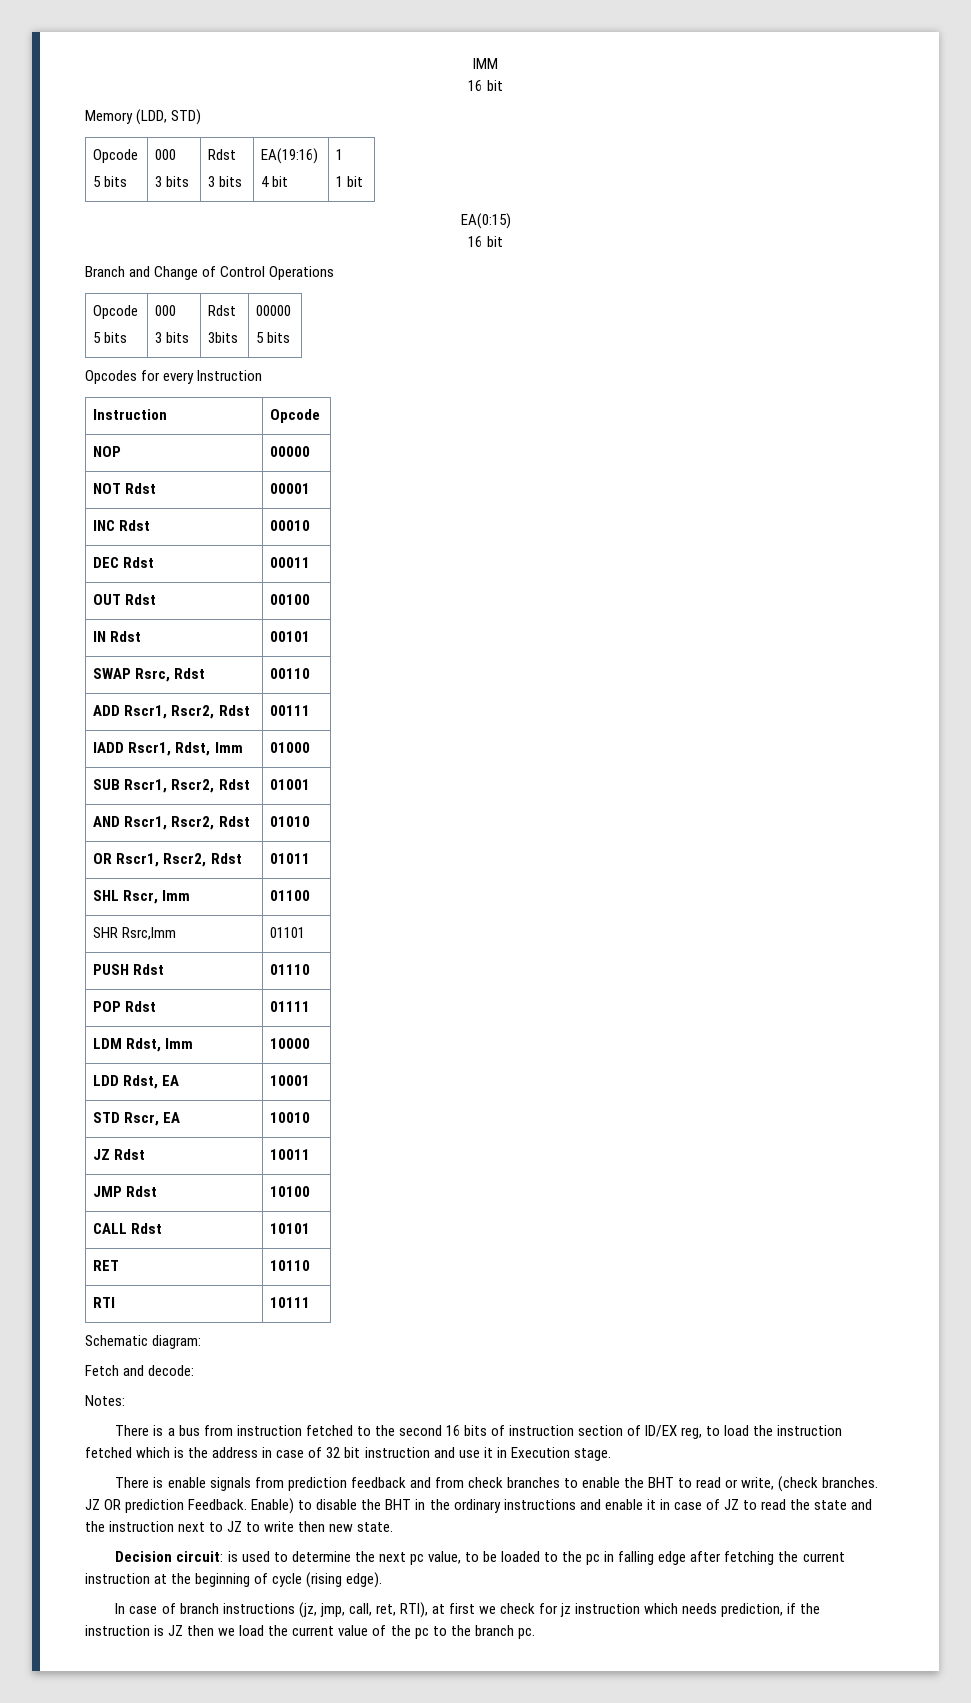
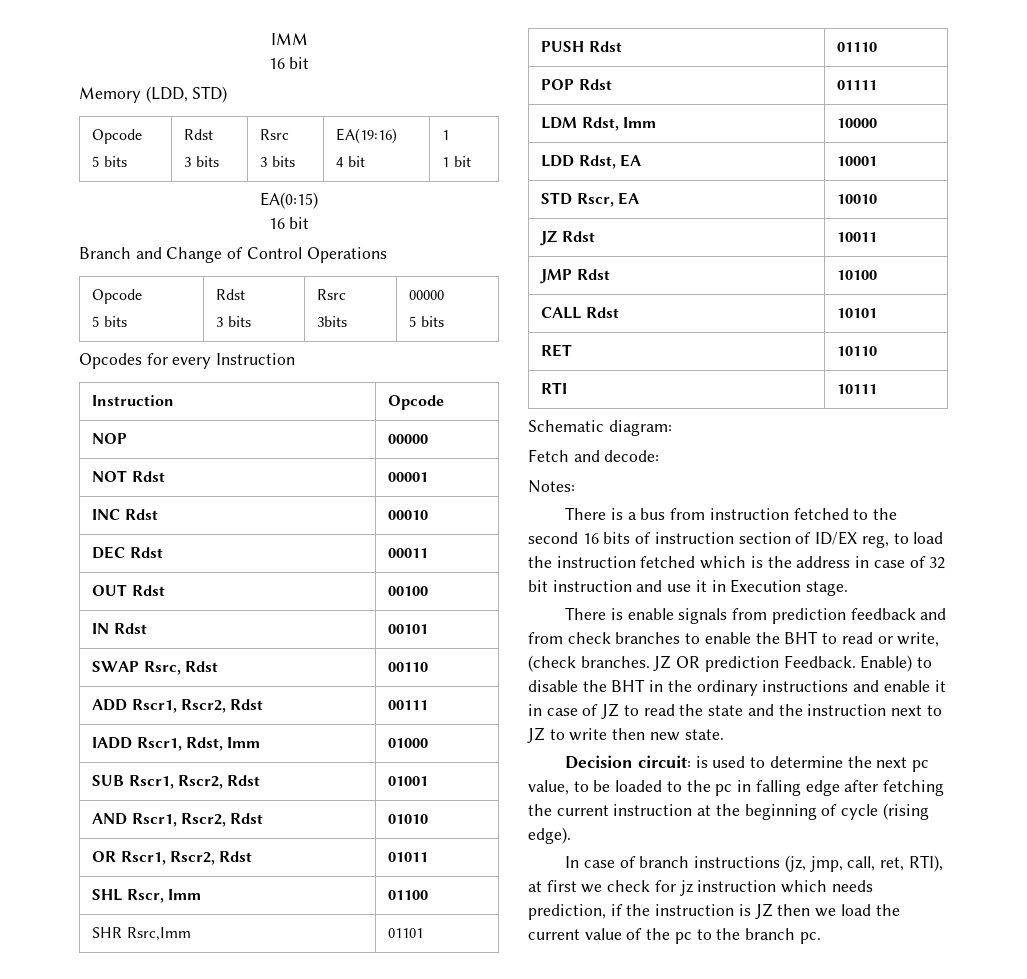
[155,149,177,160] [155,176,190,187] [208,149,237,160] 000 // 3 bits | Rdst -> [184,129,214,140] [184,156,219,167] [260,129,290,140] Rdst // 3 bits | Rsrc
[155,305,177,316] [155,332,190,343] [208,305,237,316] 000 // 3 bits | Rdst -> [216,289,246,300] [216,316,251,327] [317,289,347,300] Rdst // 3 bits | Rsrc

